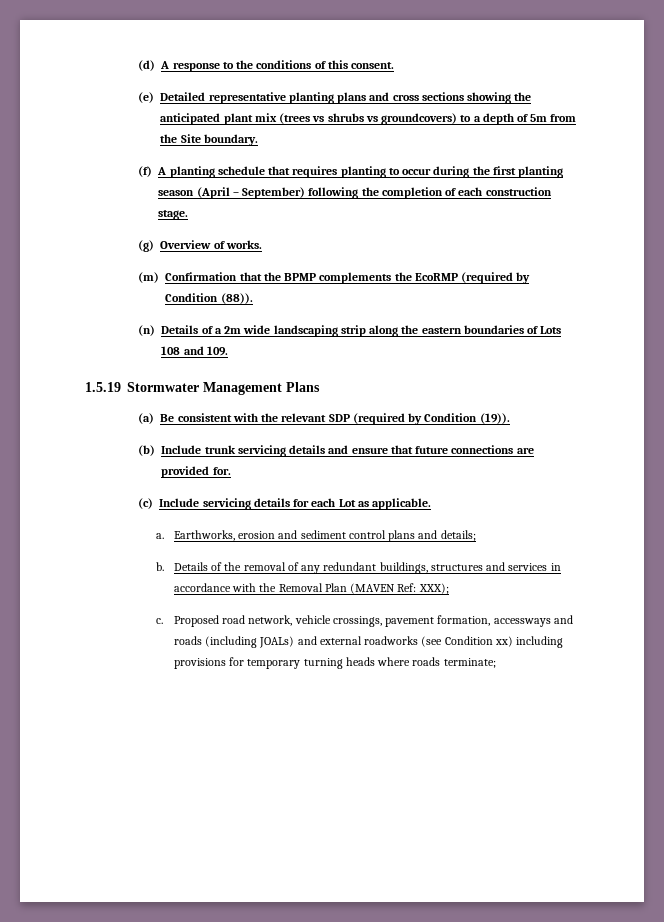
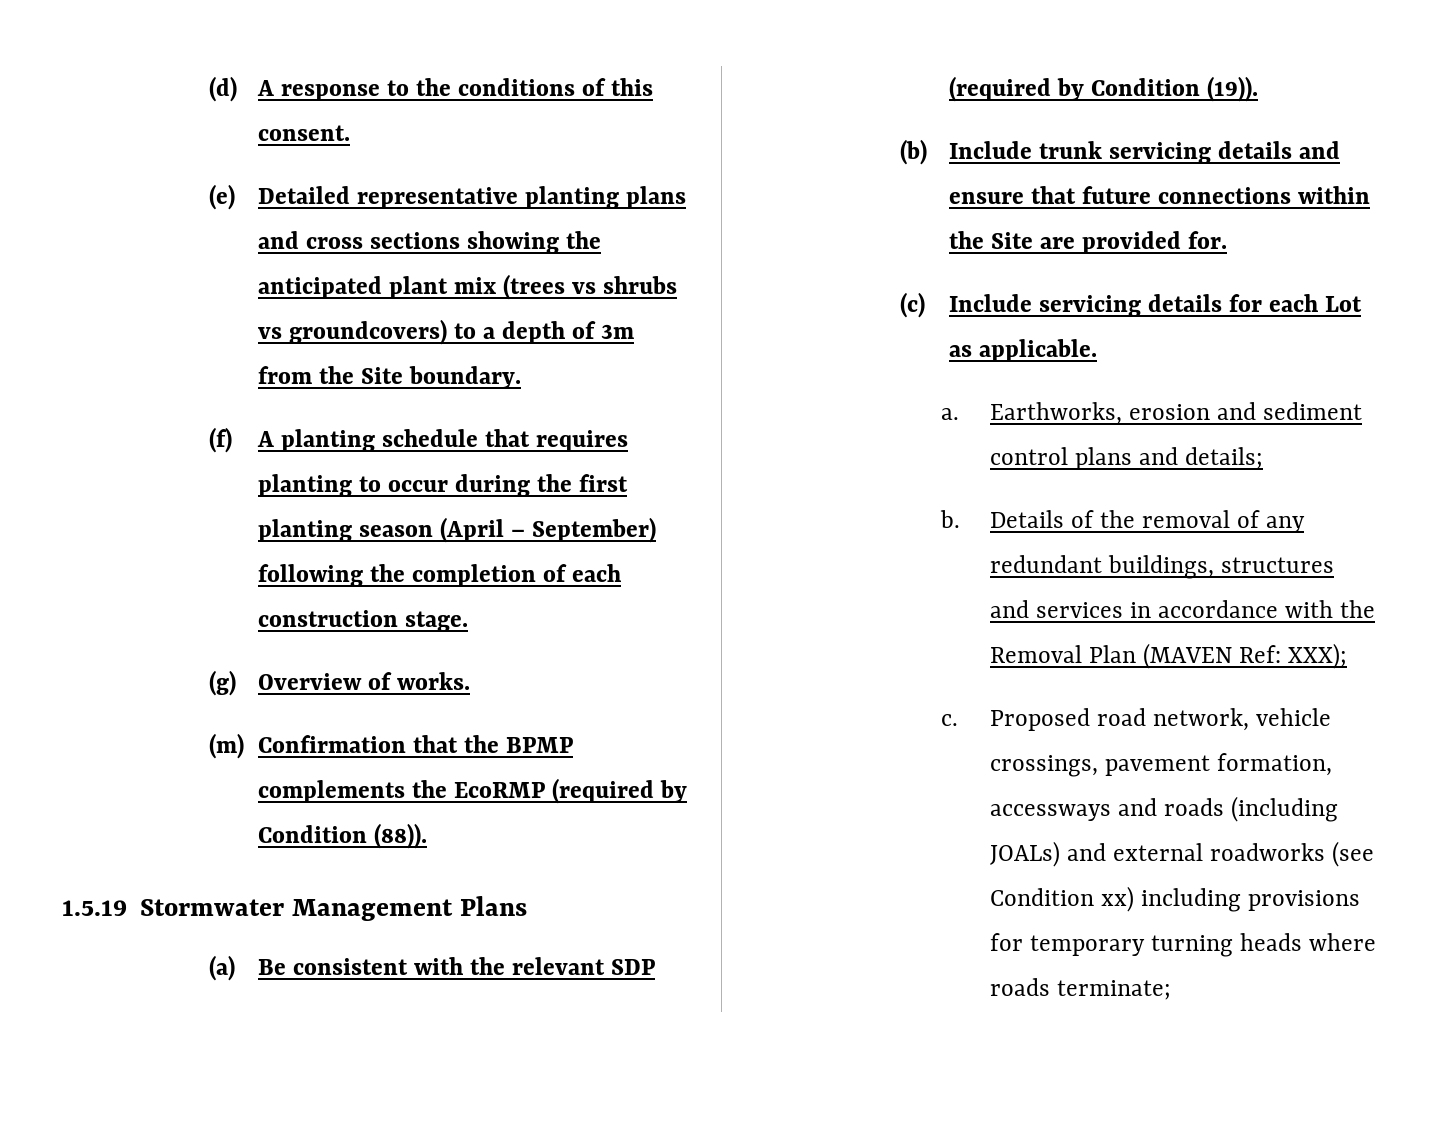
[530,114,548,122] 5m -> [601,324,635,339] 3m
[138,325,562,337] [161,346,228,356] // (n) Details of a 2m wide landscaping strip along the eastern boundaries of Lots 108 and 109. -> (427, 836) none
(514, 449) none -> [1298,186,1371,204] [948,231,1033,249] within the Site

